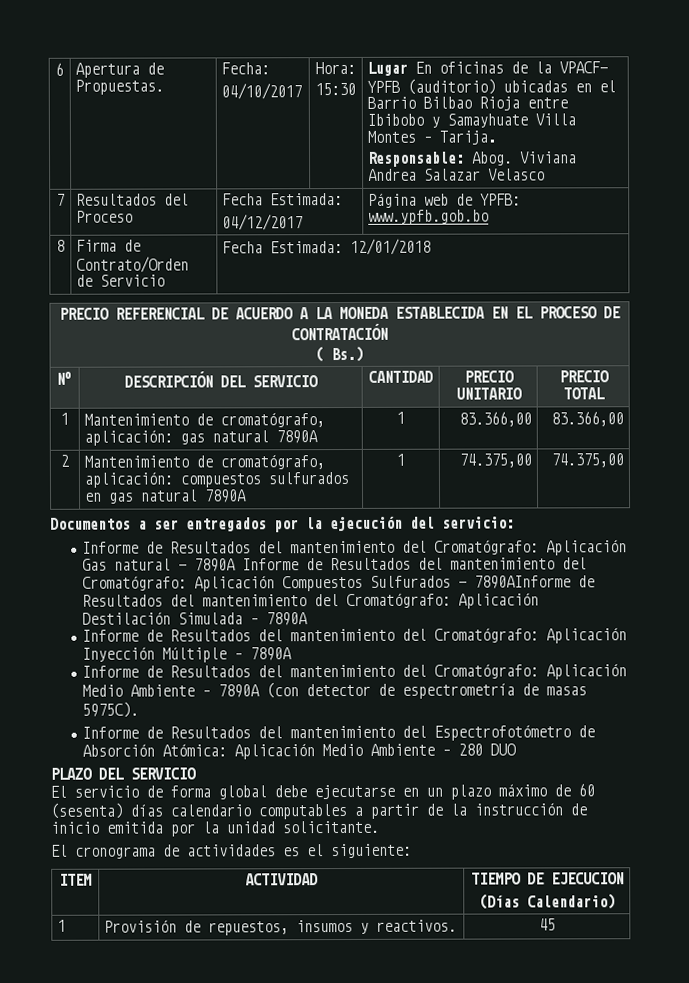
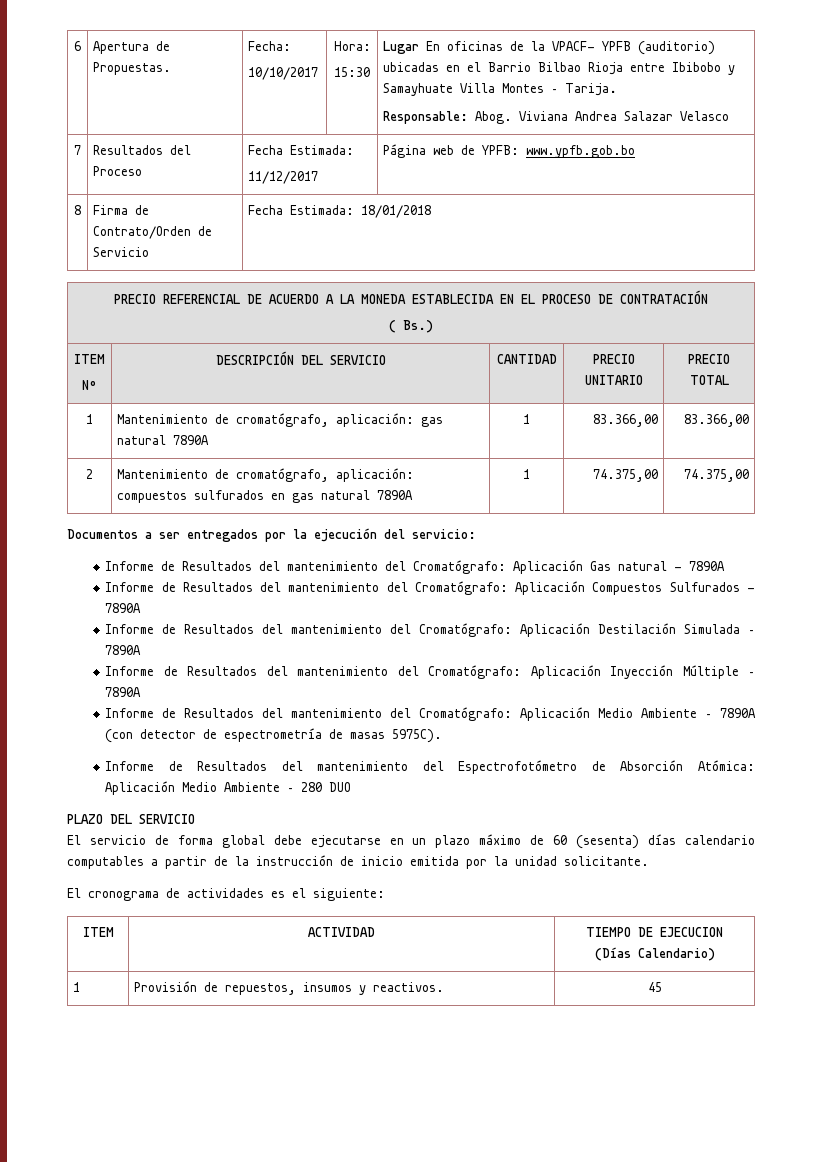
[221,83,303,100] 04/10/2017 -> [248,67,319,80] 10/10/2017
[222,214,304,231] 04/12/2017 -> [248,171,319,184] 11/12/2017
[350,238,432,255] 12/01/2018 -> [361,205,432,218] 18/01/2018
(364, 354) none -> [74,354,105,364] ITEM //
(237, 565) none -> (726, 566) //
[474,575,572,589] 7890AInforme -> [105,603,142,613] [105,624,155,634] 7890A // Informe

